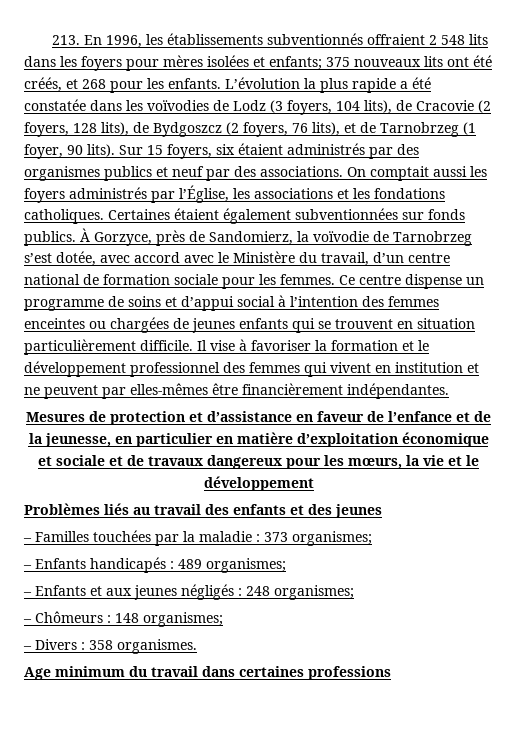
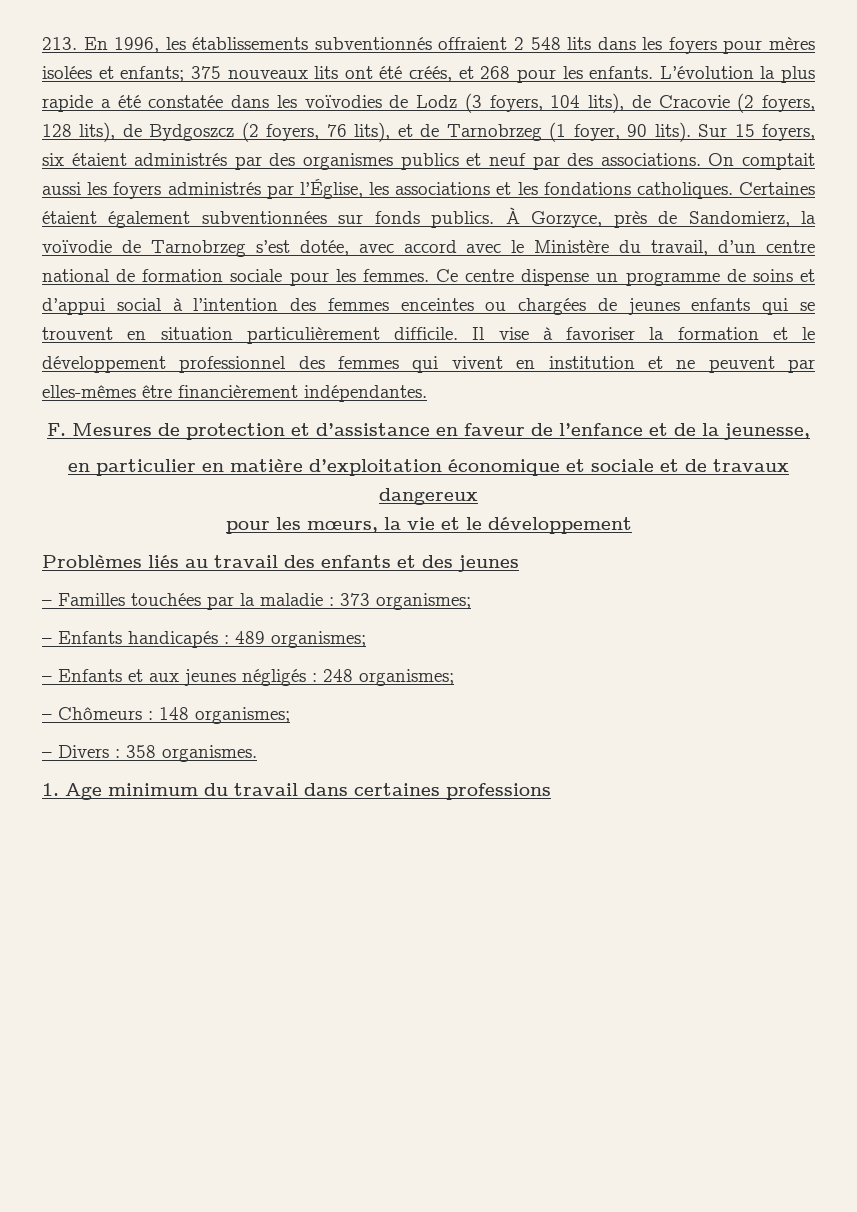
(449, 391) none -> [47,423,66,436] F.
(111, 440) none -> (810, 431) //
(282, 462) none -> (478, 496) //
(197, 646) none -> [42,783,59,796] 1.

